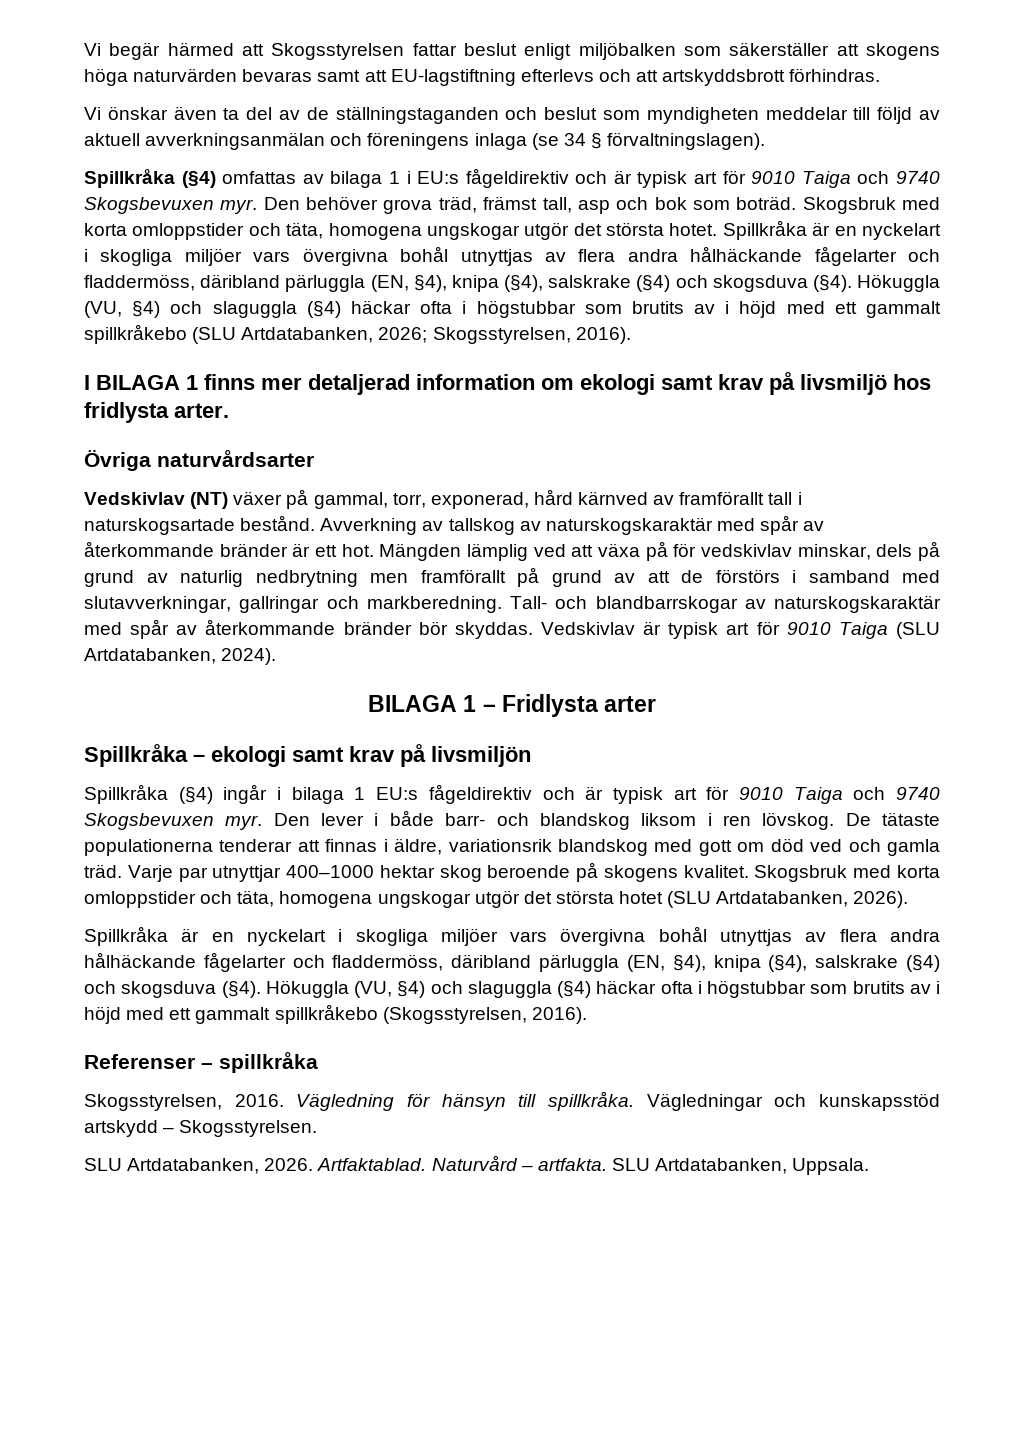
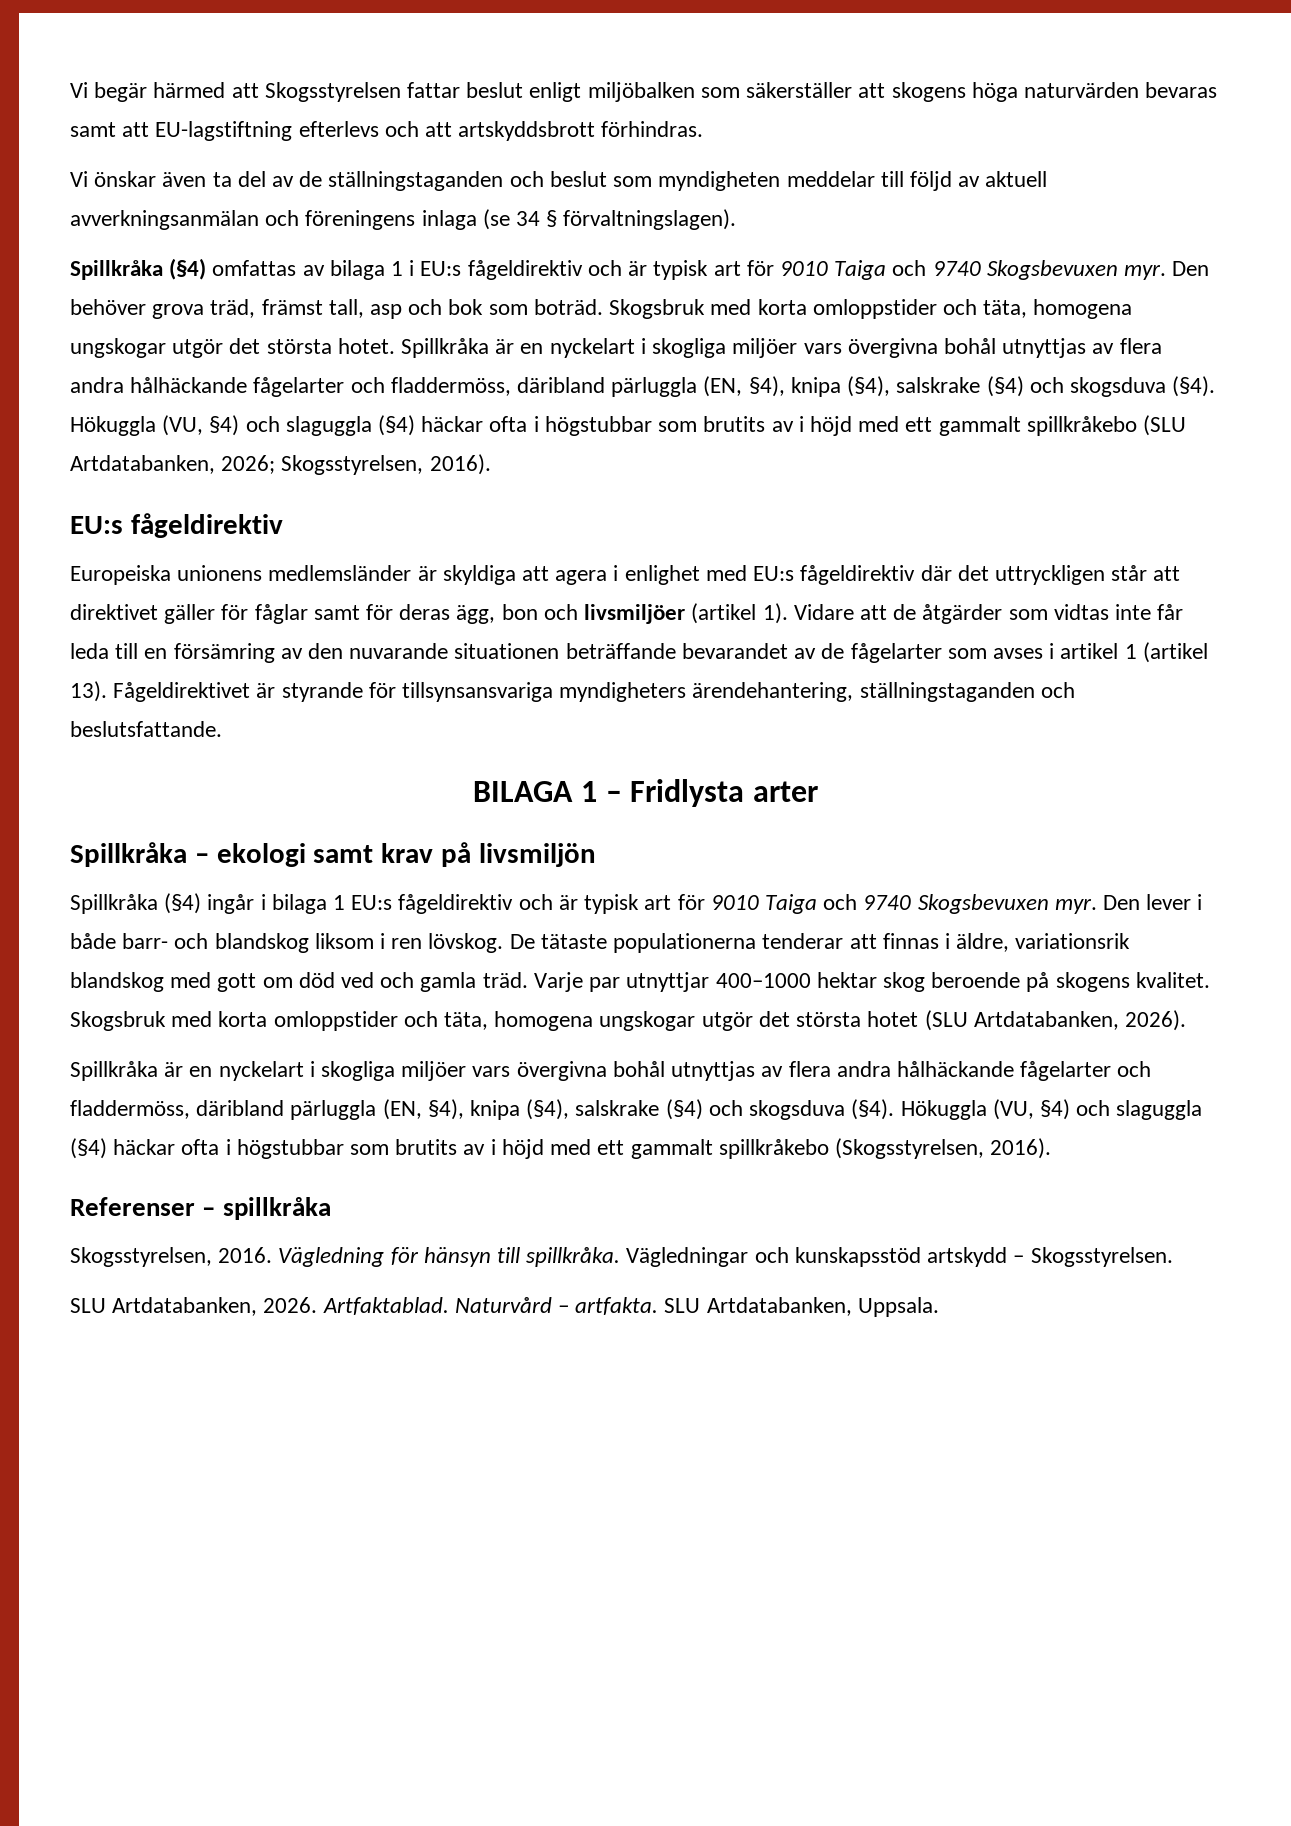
[84,372,931,395] [84,402,229,423] [84,450,314,471] [84,489,802,509] [84,515,825,535] [84,541,940,561] [84,567,940,587] [84,595,941,613] [84,619,940,639] [84,648,277,665] I BILAGA 1 finns mer detaljerad information om ekologi samt krav på livsmiljö hos fridlysta arter. // Övriga naturvårdsarter // Vedskivlav (NT) växer på gammal, torr, exponerad, hård kärnved av framförallt tall i naturskogsartade bestånd. Avverkning av tallskog av naturskogskaraktär med spår av återkommande bränder är ett hot. Mängden lämplig ved att växa på för vedskivlav minskar, dels på grund av naturlig nedbrytning men framförallt på grund av att de förstörs i samband med slutavverkningar, gallringar och markberedning. Tall- och blandbarrskogar av naturskogskaraktär med spår av återkommande bränder bör skyddas. Vedskivlav är typisk art för 9010 Taiga (SLU Artdatabanken, 2024). -> [70,513,283,538] [70,565,1181,585] [70,603,1184,624] [70,642,1208,663] [70,681,1075,702] [70,721,222,737] EU:s fågeldirektiv // Europeiska unionens medlemsländer är skyldiga att agera i enlighet med EU:s fågeldirektiv där det uttryckligen står att direktivet gäller för fåglar samt för deras ägg, bon och livsmiljöer (artikel 1). Vidare att de åtgärder som vidtas inte får leda till en försämring av den nuvarande situationen beträffande bevarandet av de fågelarter som avses i artikel 1 (artikel 13). Fågeldirektivet är styrande för tillsynsansvariga myndigheters ärendehantering, ställningstaganden och beslutsfattande.

